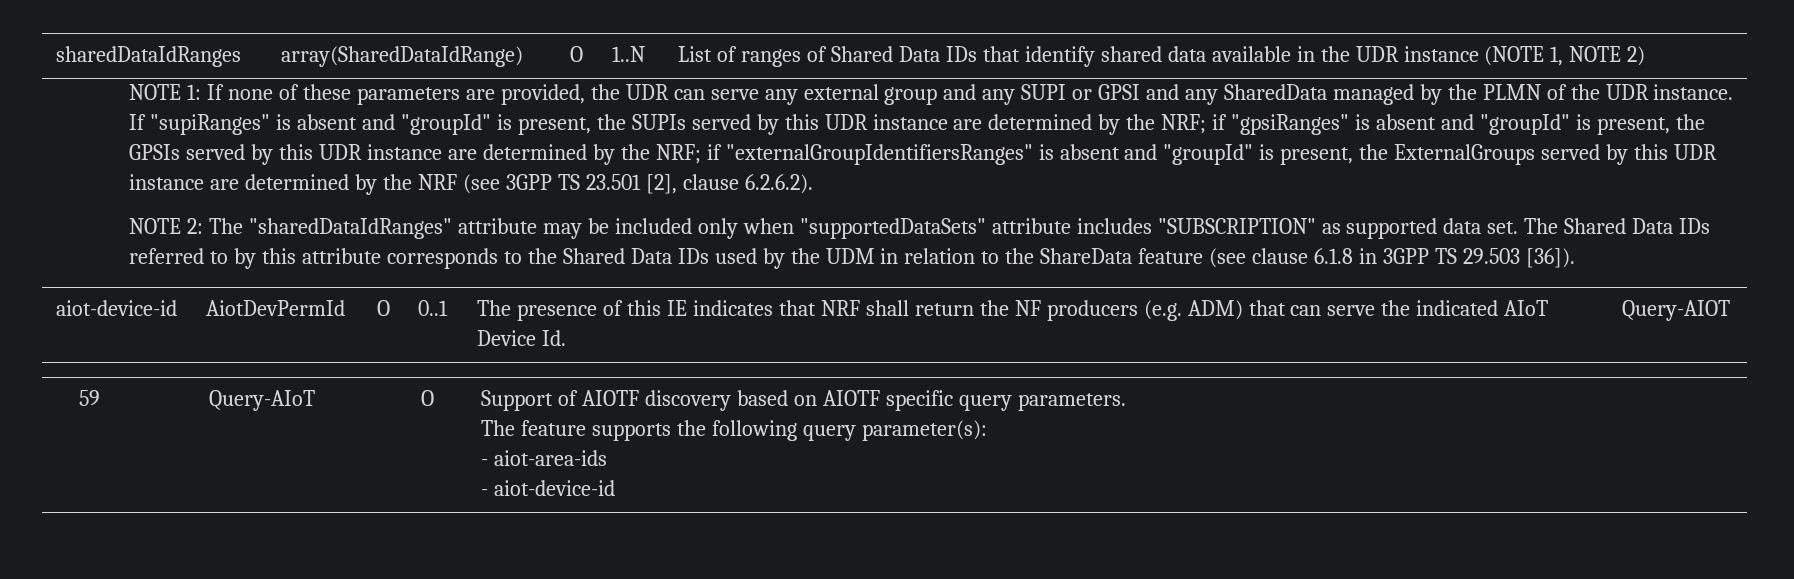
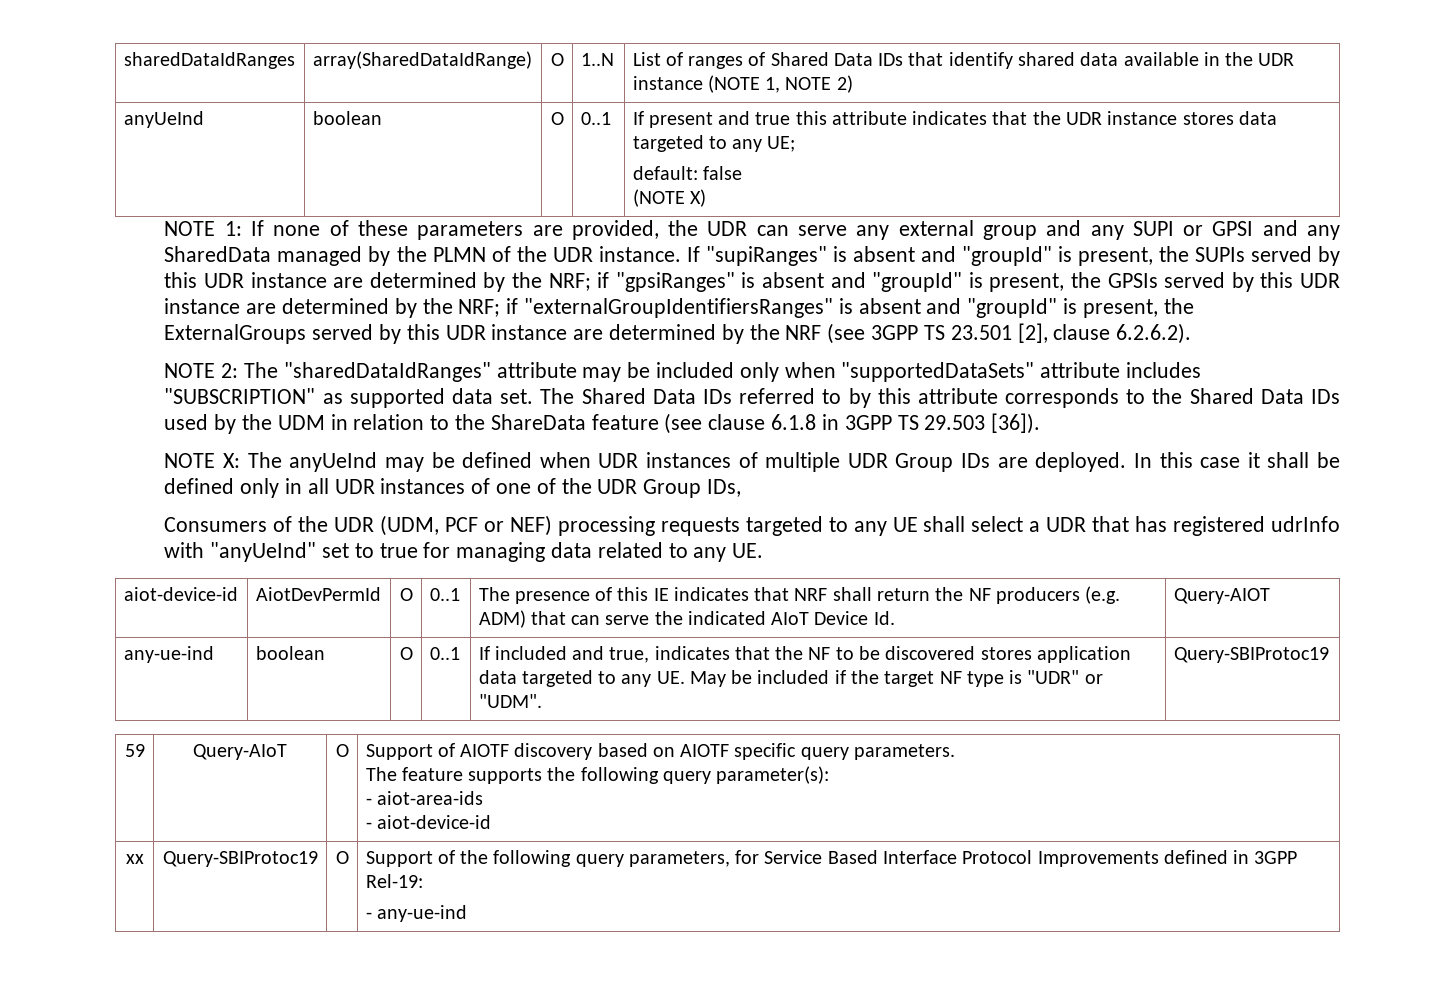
(1646, 56) none -> [123,111,204,128] [312,111,382,125] [550,112,564,125] [580,112,611,125] [632,111,1277,128] [632,135,796,152] [632,166,742,180] [632,189,706,207] // anyUeInd | boolean | O | 0..1 | If present and true this attribute indicates that the UDR instance stores data targeted to any UE; // default: false // (NOTE X)
(1575, 258) none -> [164,452,1340,472] [164,478,742,498] [164,515,1340,536] [164,542,764,562] // NOTE X: The anyUeInd may be defined when UDR instances of multiple UDR Group IDs are deployed. In this case it shall be defined only in all UDR instances of one of the UDR Group IDs, // Consumers of the UDR (UDM, PCF or NEF) processing requests targeted to any UE shall select a UDR that has registered udrInfo with "anyUeInd" set to true for managing data related to any UE.
(1731, 310) none -> [123,646,214,663] [255,646,325,660] [399,647,413,660] [429,647,460,660] [478,646,1131,663] [478,670,1103,687] [478,694,542,708] [1173,647,1329,663] // any-ue-ind | boolean | O | 0..1 | If included and true, indicates that the NF to be discovered stores application data targeted to any UE. May be included if the target NF type is "UDR" or "UDM". | Query-SBIProtoc19
(616, 488) none -> [125,854,144,864] [162,851,318,867] [335,851,349,864] [365,850,1298,867] [365,874,423,888] [365,905,467,922] // xx | Query-SBIProtoc19 | O | Support of the following query parameters, for Service Based Interface Protocol Improvements defined in 3GPP Rel-19: // - any-ue-ind

